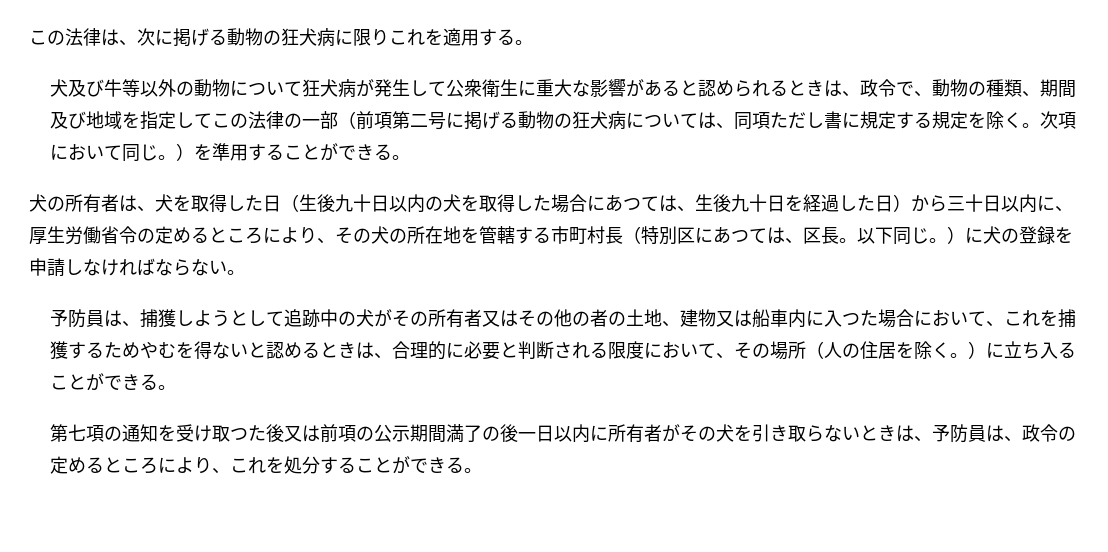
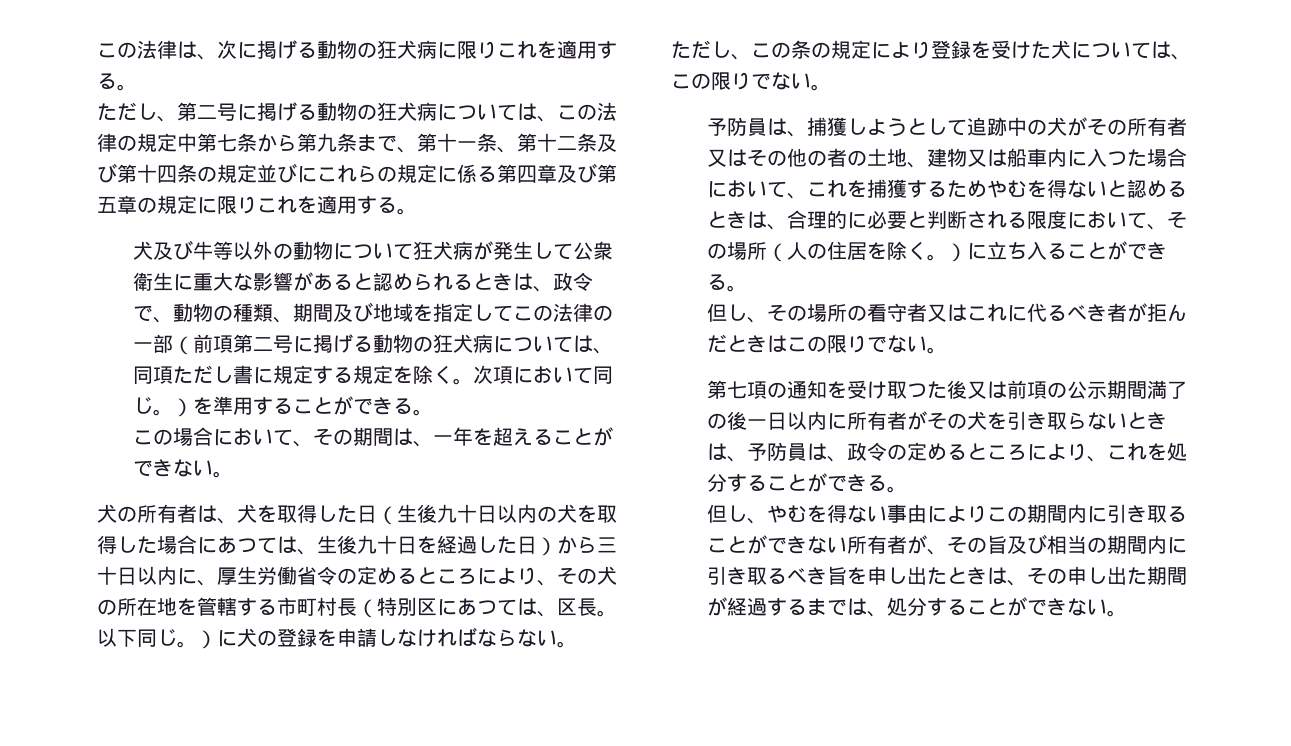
(533, 42) none -> [97,102,617,122] [97,133,617,153] [97,163,617,183] [97,195,417,215] // ただし、第二号に掲げる動物の狂犬病については、この法律の規定中第七条から第九条まで、第十一条、第十二条及び第十四条の規定並びにこれらの規定に係る第四章及び第五章の規定に限りこれを適用する。
(411, 157) none -> [133,427,614,447] [133,459,234,478] // この場合において、その期間は、一年を超えることができない。
(245, 272) none -> [671,40,1191,60] [671,72,831,91] // ただし、この条の規定により登録を受けた犬については、この限りでない。
(177, 387) none -> [707,303,1188,323] [707,334,948,354] // 但し、その場所の看守者又はこれに代るべき者が拒んだときはこの限りでない。
(483, 470) none -> [707,504,1188,524] [707,534,1188,555] [707,566,1188,586] [707,597,1128,617] // 但し、やむを得ない事由によりこの期間内に引き取ることができない所有者が、その旨及び相当の期間内に引き取るべき旨を申し出たときは、その申し出た期間が経過するまでは、処分することができない。

